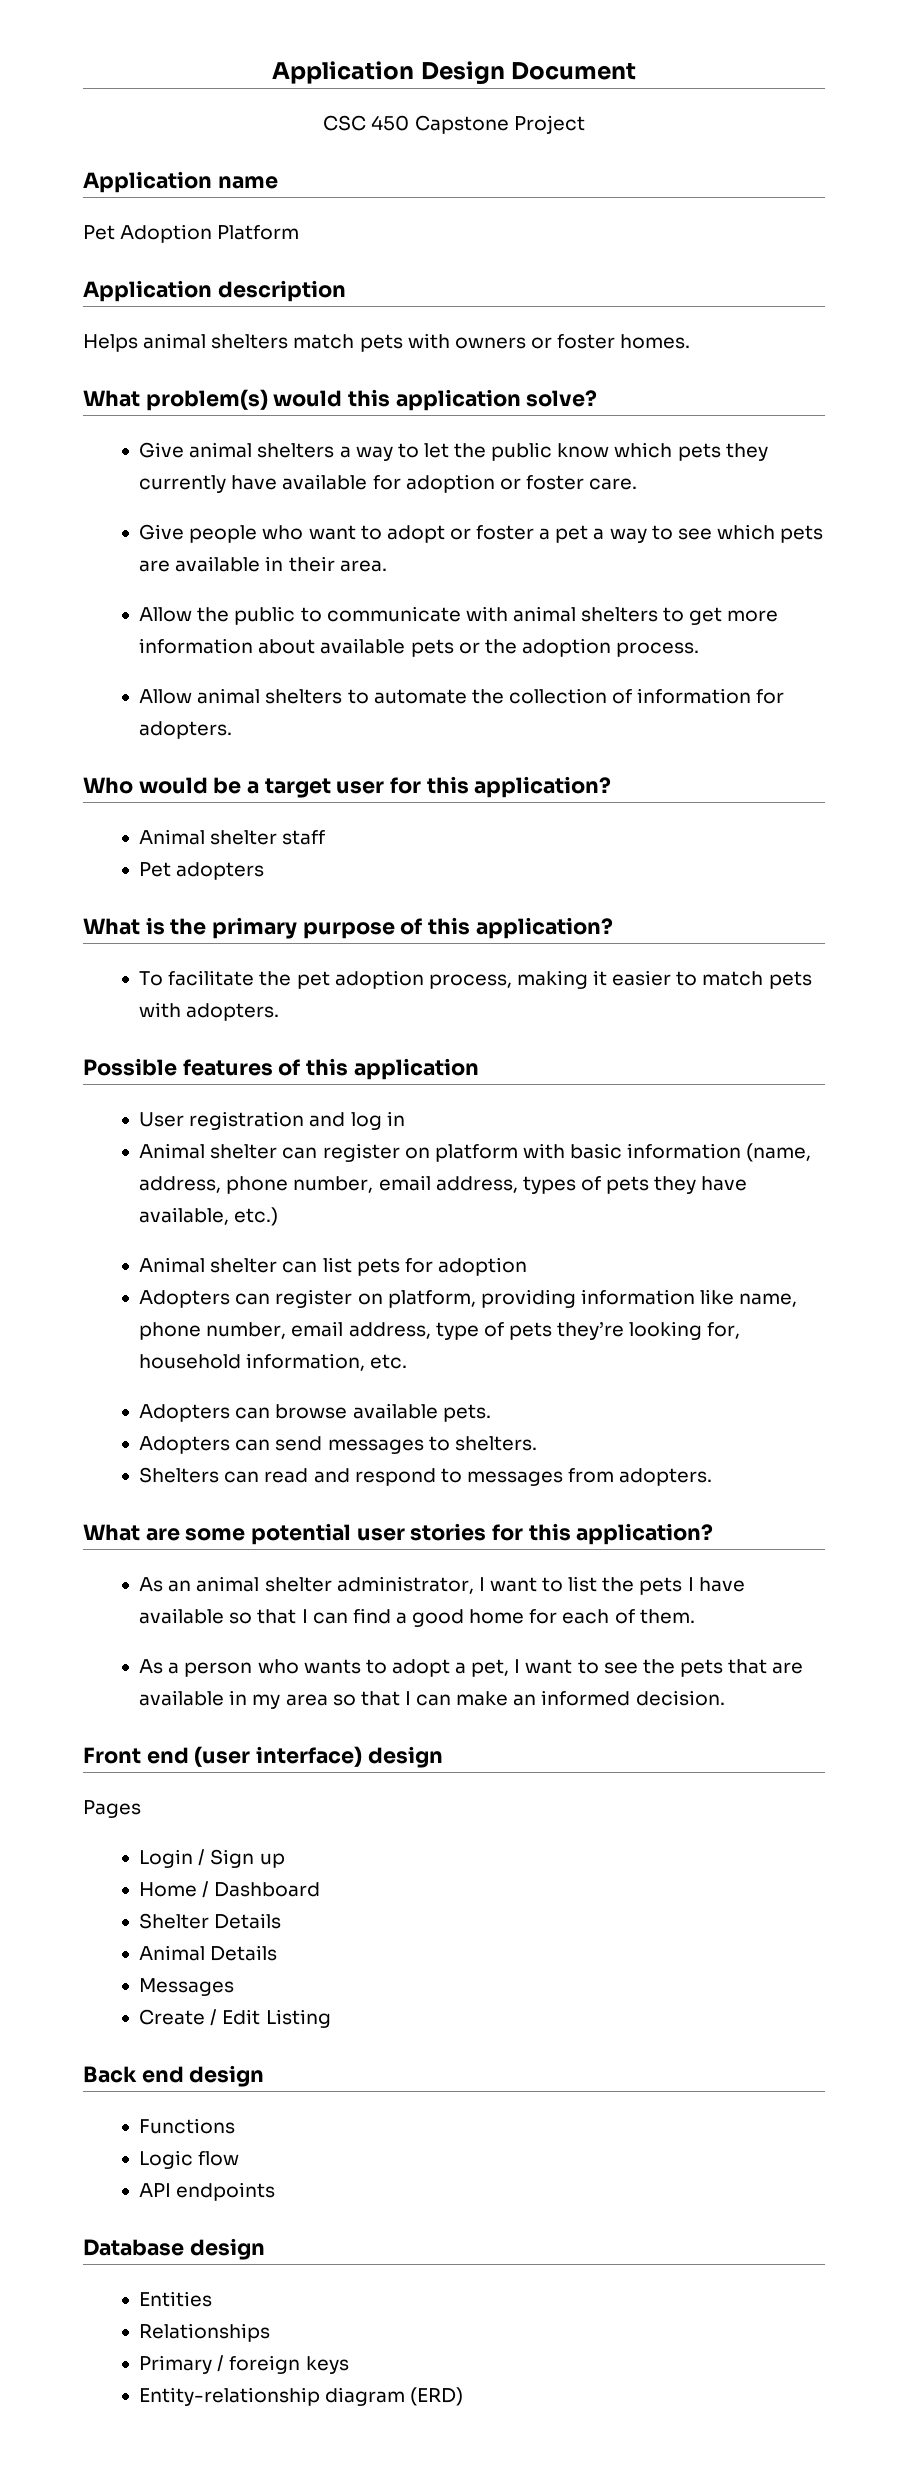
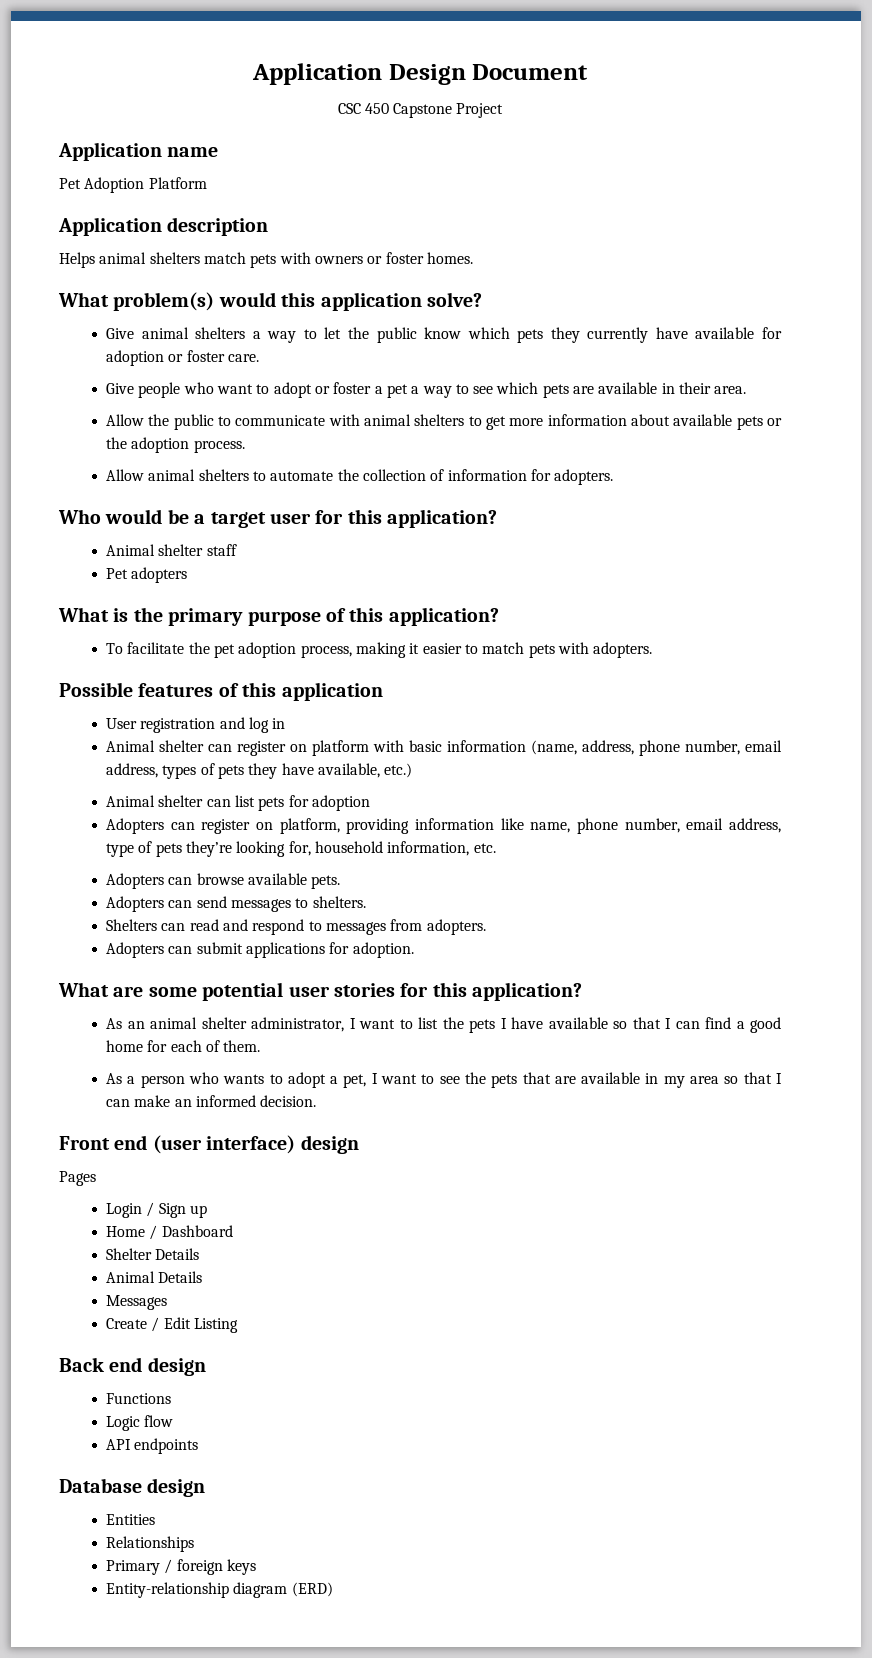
(713, 1477) none -> [106,942,414,958] // Adopters can submit applications for adoption.

